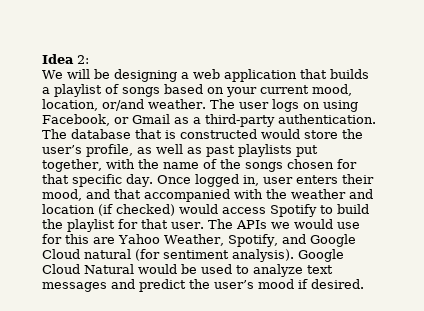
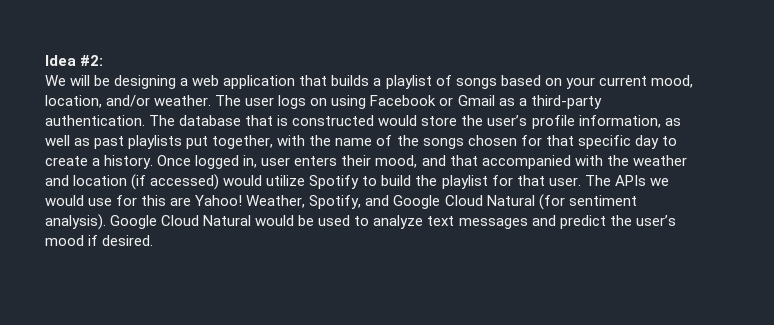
[77,55,89,64] 2: -> [80,55,104,66] #2:
[102,99,144,111] or/and -> [106,95,151,107] and/or
[42,114,110,126] Facebook, -> [370,95,437,106] Facebook
[86,144,133,157] profile, -> [531,115,661,129] profile information,
[126,174,153,187] day. -> [634,135,677,149] [45,155,154,169] day to create a history.
[116,204,266,216] checked) would access -> [150,174,306,190] accessed) would utilize
[118,234,160,244] Yahoo -> [195,195,243,206] Yahoo!
[84,249,131,259] natural -> [486,195,535,206] Natural

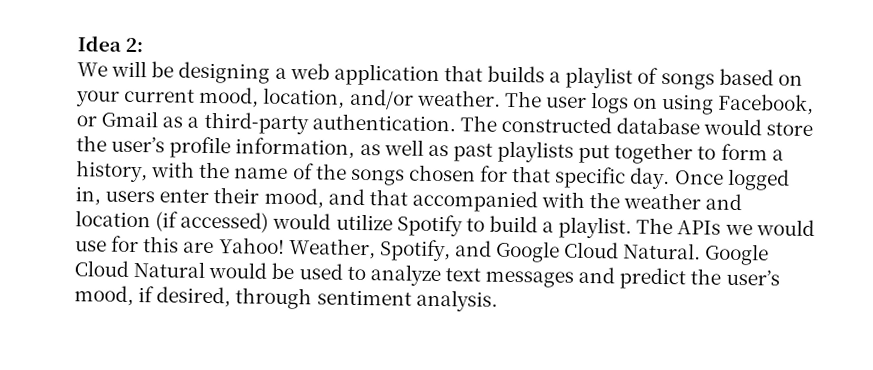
[80,55,104,66] #2: -> [125,37,144,53] 2:
[370,95,437,106] Facebook -> [717,93,815,116] Facebook,
[179,115,375,126] database that is constructed -> [500,115,701,135] constructed database
[212,135,274,149] together, -> [614,142,784,165] [76,160,148,183] together to form a history,
[634,135,677,149] [45,155,154,169] day to create a history. -> [629,167,671,190] day.
[261,156,338,166] user enters -> [105,189,210,203] users enter
[415,175,581,189] the playlist for that user. -> [542,216,633,239] a playlist.
[486,194,637,210] [45,214,106,230] Natural (for sentiment analysis). -> [623,242,702,260] Natural.
[45,235,154,246] mood if desired. -> [74,285,498,312] mood, if desired, through sentiment analysis.

